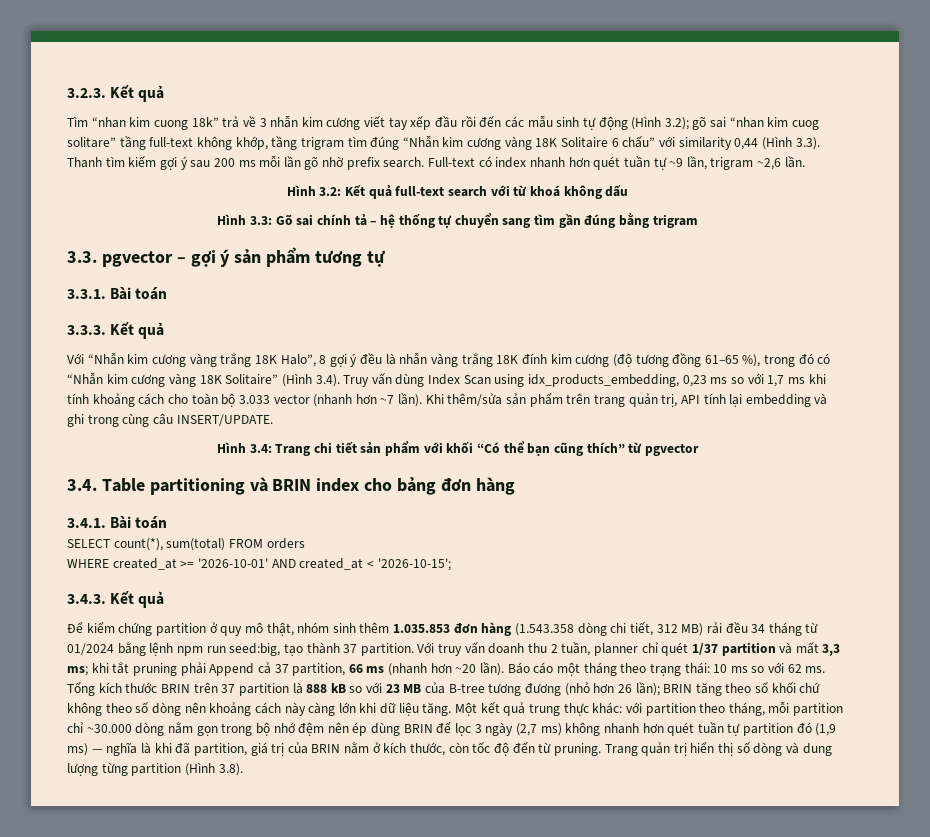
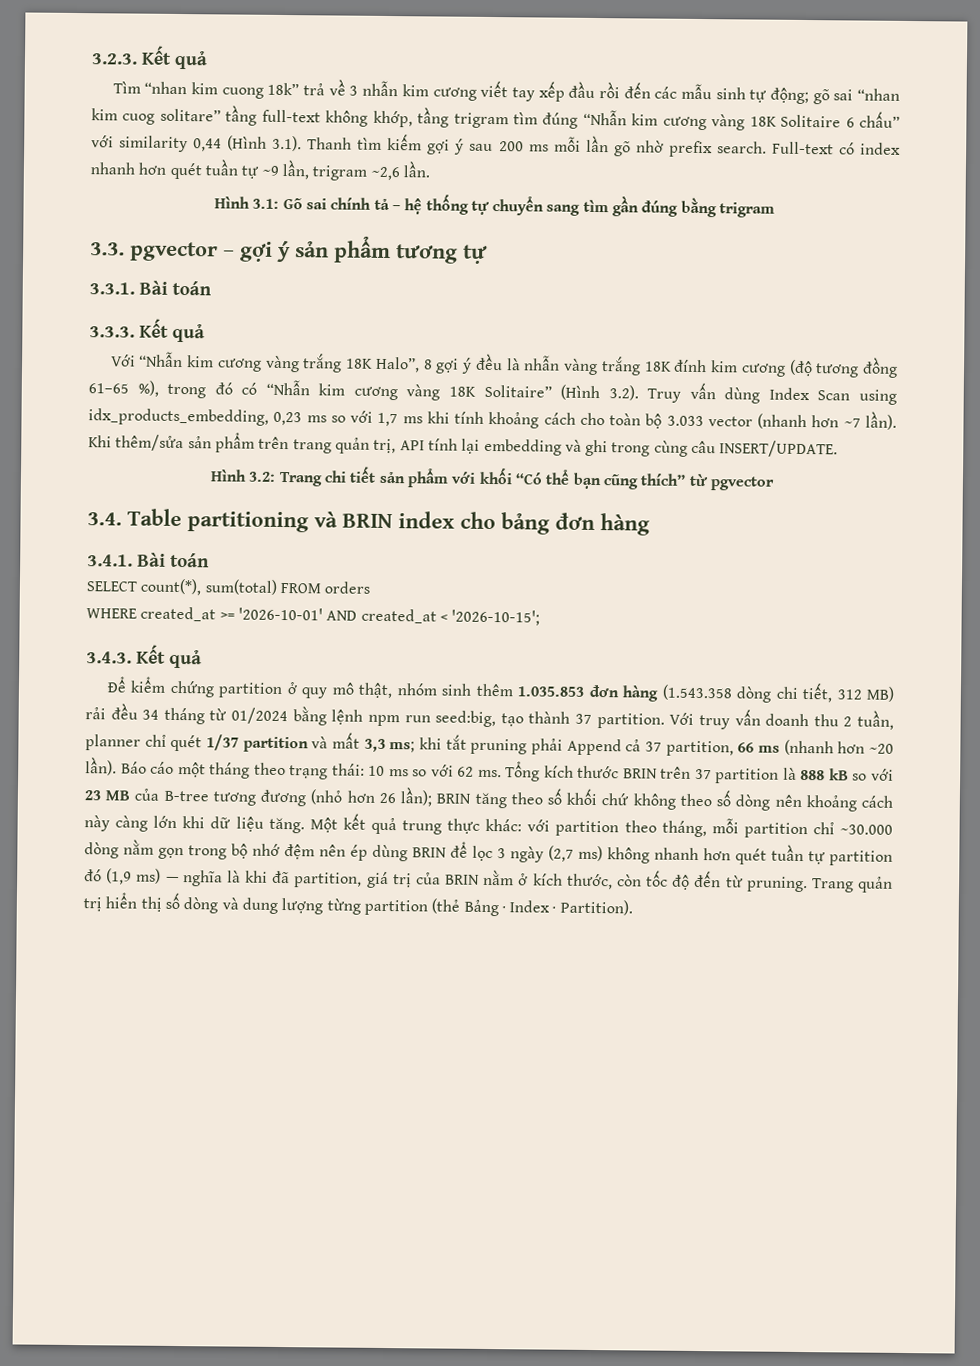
[598,116,689,130] động (Hình 3.2); -> [769,87,809,105] động;
[795,137,820,150] 3.3). -> [272,135,303,152] 3.1).
[319,185,629,199] [217,214,272,225] 3.2: Kết quả full-text search với từ khoá không dấu // Hình 3.3: -> [252,198,280,209] 3.1:
[315,374,340,387] 3.4). -> [608,385,639,401] 3.2).
[249,444,272,453] 3.4: -> [248,471,277,482] 3.2:
[184,762,243,776] (Hình 3.8). -> [431,898,633,917] (thẻ Bảng · Index · Partition).

